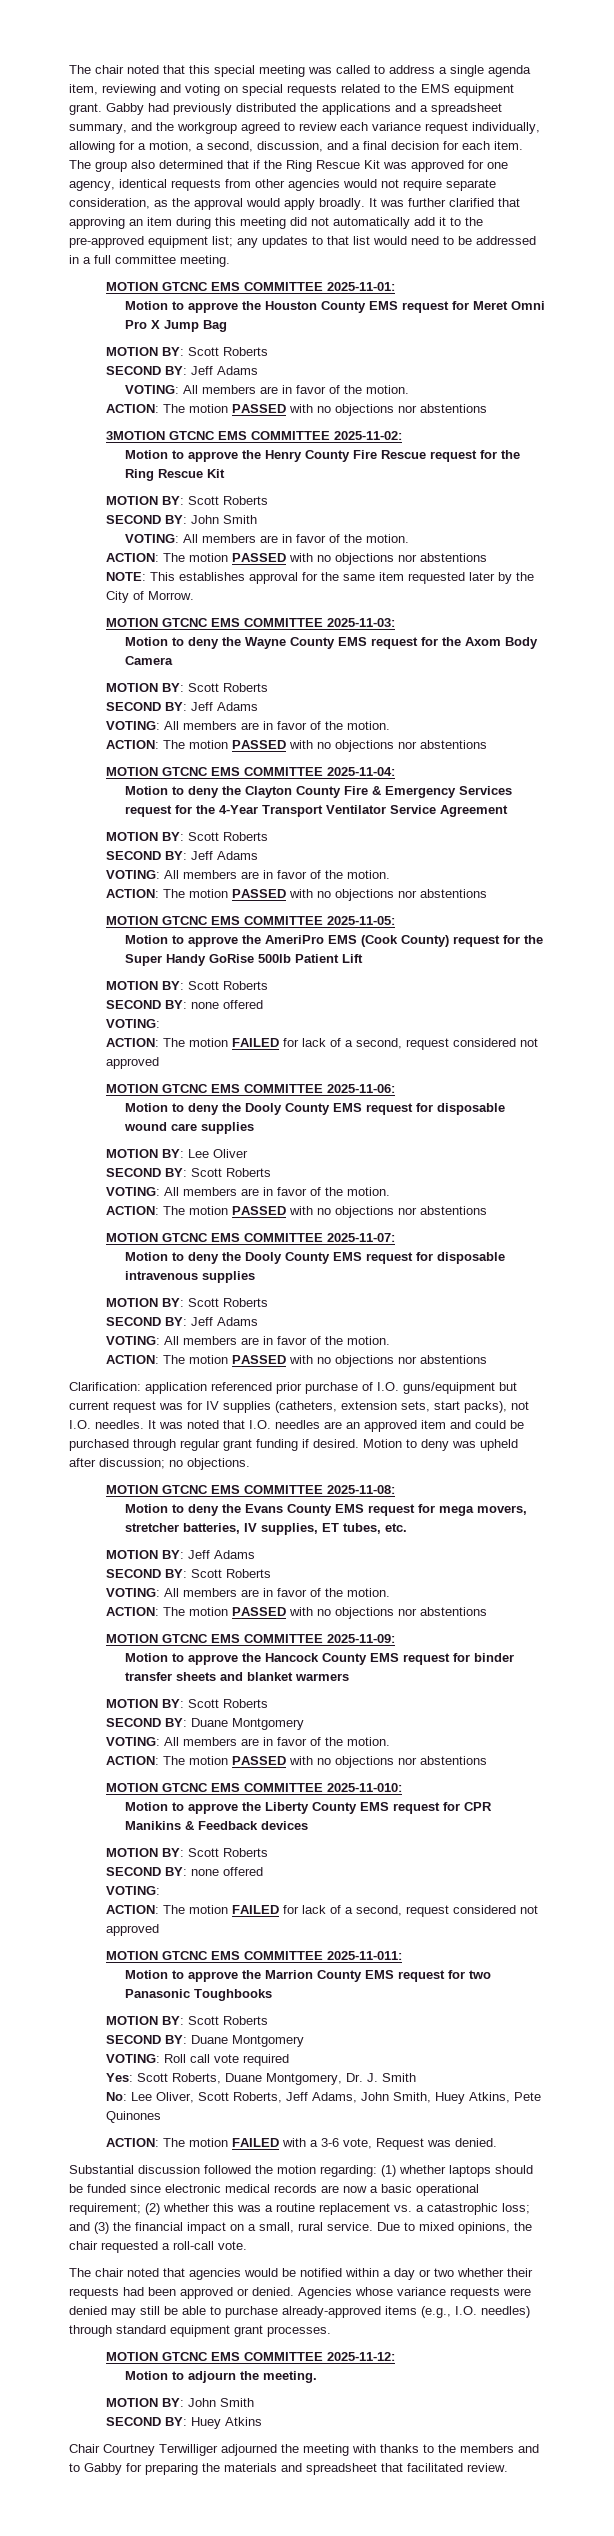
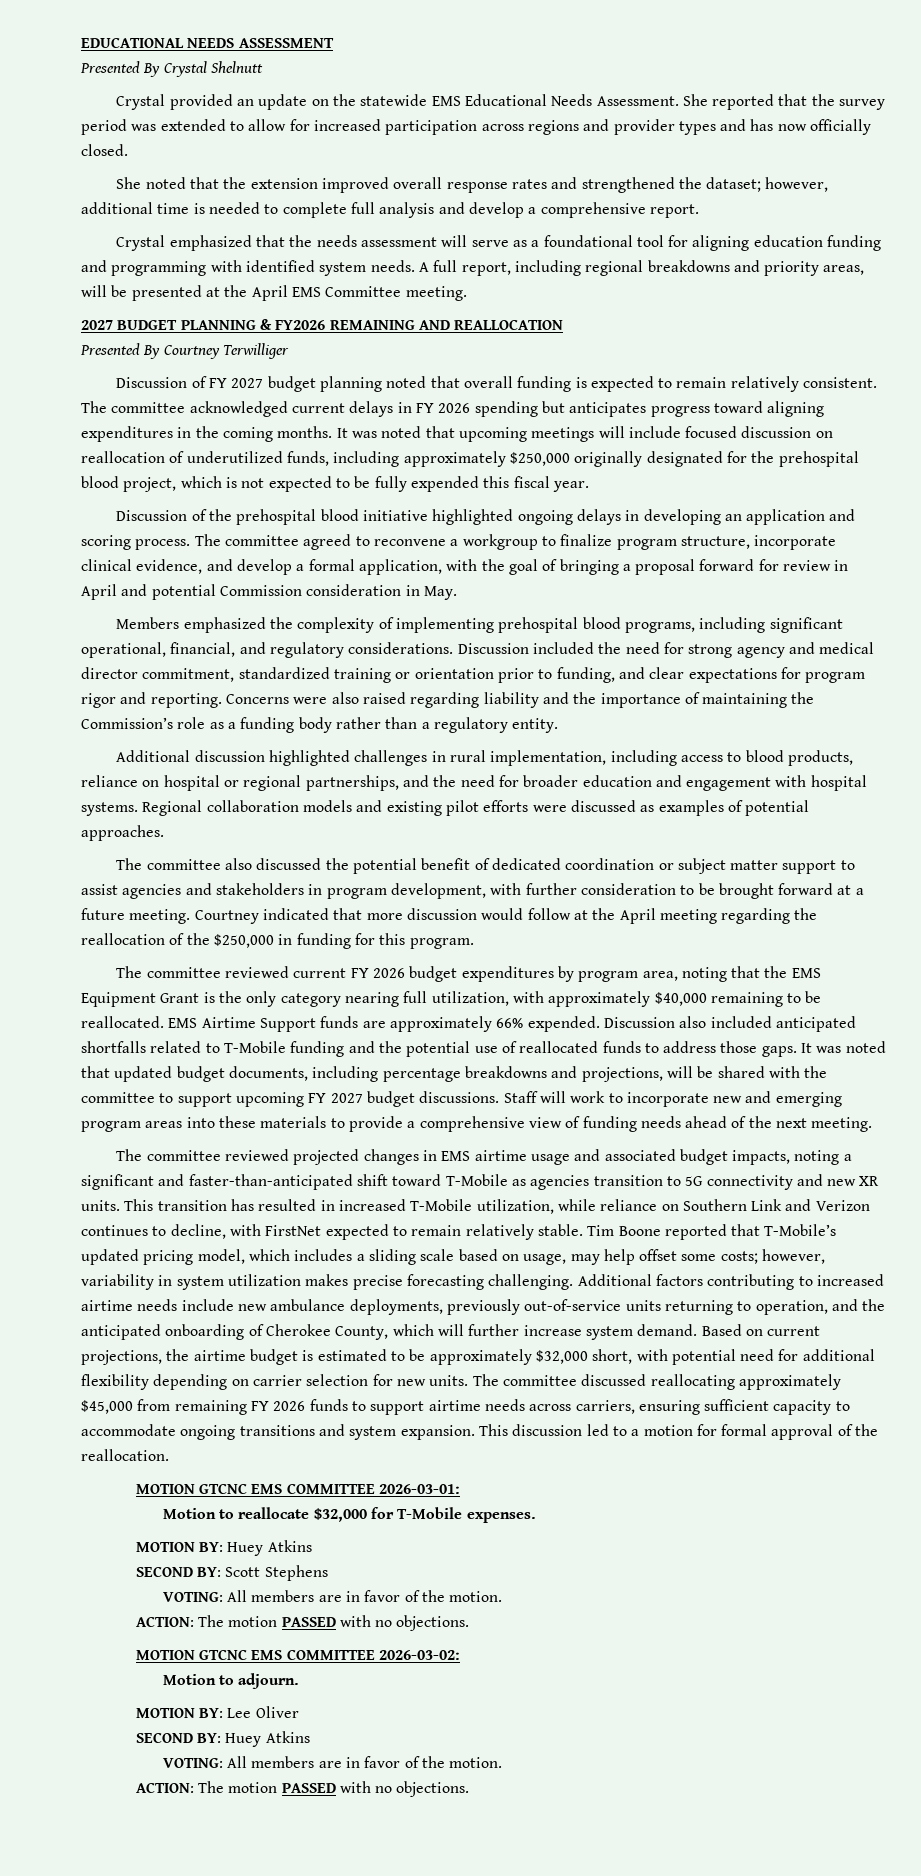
[69,65,531,77] [69,84,514,96] [69,103,502,115] [69,122,540,134] [69,141,523,153] [69,160,508,172] [69,179,496,191] [69,198,520,210] [69,217,483,229] [69,236,536,248] [69,255,230,267] [106,282,396,291] [124,301,545,313] [124,320,227,332] [106,347,269,356] [106,366,259,375] The chair noted that this special meeting was called to address a single agenda item, reviewing and voting on special requests related to the EMS equipment grant. Gabby had previously distributed the applications and a spreadsheet summary, and the workgroup agreed to review each variance request individually, allowing for a motion, a second, discussion, and a final decision for each item. The group also determined that if the Ring Rescue Kit was approved for one agency, identical requests from other agencies would not require separate consideration, as the approval would apply broadly. It was further clarified that approving an item during this meeting did not automatically add it to the pre-approved equipment list; any updates to that list would need to be addressed in a full committee meeting. // MOTION GTCNC EMS COMMITTEE 2025-11-01: // Motion to approve the Houston County EMS request for Meret Omni Pro X Jump Bag // MOTION BY: Scott Roberts // SECOND BY: Jeff Adams -> [81,37,334,48] [80,61,263,77] [116,94,886,110] [81,119,872,135] [81,144,128,156] [116,177,829,193] [81,202,699,218] [116,235,882,251] [81,260,865,276] [81,285,467,301] [81,319,564,330] [80,343,289,359] [116,376,878,392] [81,401,825,417] [81,426,833,442] [81,451,859,467] [81,476,589,492] [116,509,856,525] [81,534,837,550] [81,559,849,575] [81,584,457,600] [116,617,843,633] [81,642,875,658] [81,667,866,683] [81,692,815,708] [81,717,559,733] [116,750,853,766] [81,775,867,791] [81,800,810,816] [81,825,164,841] [116,858,855,874] [81,883,864,899] [81,908,818,924] [81,933,474,949] [116,966,821,982] [81,991,822,1007] [81,1016,856,1032] [81,1041,886,1057] [81,1066,828,1082] [81,1091,842,1107] [81,1116,873,1132] [116,1149,852,1165] [81,1174,880,1190] [81,1199,870,1214] [81,1224,837,1240] [81,1249,826,1265] [81,1274,884,1290] [81,1299,886,1315] [81,1324,821,1340] [81,1349,875,1365] [81,1374,841,1390] [81,1399,850,1415] [81,1424,879,1440] [81,1449,169,1461] [135,1483,460,1494] [162,1507,536,1523] [135,1540,312,1556] [135,1565,328,1581] EDUCATIONAL NEEDS ASSESSMENT // Presented By Crystal Shelnutt // Crystal provided an update on the statewide EMS Educational Needs Assessment. She reported that the survey period was extended to allow for increased participation across regions and provider types and has now officially closed. // She noted that the extension improved overall response rates and strengthened the dataset; however, additional time is needed to complete full analysis and develop a comprehensive report. // Crystal emphasized that the needs assessment will serve as a foundational tool for aligning education funding and programming with identified system needs. A full report, including regional breakdowns and priority areas, will be presented at the April EMS Committee meeting. // 2027 BUDGET PLANNING & FY2026 REMAINING AND REALLOCATION // Presented By Courtney Terwilliger // Discussion of FY 2027 budget planning noted that overall funding is expected to remain relatively consistent. The committee acknowledged current delays in FY 2026 spending but anticipates progress toward aligning expenditures in the coming months. It was noted that upcoming meetings will include focused discussion on reallocation of underutilized funds, including approximately $250,000 originally designated for the prehospital blood project, which is not expected to be fully expended this fiscal year. // Discussion of the prehospital blood initiative highlighted ongoing delays in developing an application and scoring process. The committee agreed to reconvene a workgroup to finalize program structure, incorporate clinical evidence, and develop a formal application, with the goal of bringing a proposal forward for review in April and potential Commission consideration in May. // Members emphasized the complexity of implementing prehospital blood programs, including significant operational, financial, and regulatory considerations. Discussion included the need for strong agency and medical director commitment, standardized training or orientation prior to funding, and clear expectations for program rigor and reporting. Concerns were also raised regarding liability and the importance of maintaining the Commission’s role as a funding body rather than a regulatory entity. // Additional discussion highlighted challenges in rural implementation, including access to blood products, reliance on hospital or regional partnerships, and the need for broader education and engagement with hospital systems. Regional collaboration models and existing pilot efforts were discussed as examples of potential approaches. // The committee also discussed the potential benefit of dedicated coordination or subject matter support to assist agencies and stakeholders in program development, with further consideration to be brought forward at a future meeting. Courtney indicated that more discussion would follow at the April meeting regarding the reallocation of the $250,000 in funding for this program. // The committee reviewed current FY 2026 budget expenditures by program area, noting that the EMS Equipment Grant is the only category nearing full utilization, with approximately $40,000 remaining to be reallocated. EMS Airtime Support funds are approximately 66% expended. Discussion also included anticipated shortfalls related to T-Mobile funding and the potential use of reallocated funds to address those gaps. It was noted that updated budget documents, including percentage breakdowns and projections, will be shared with the committee to support upcoming FY 2027 budget discussions. Staff will work to incorporate new and emerging program areas into these materials to provide a comprehensive view of funding needs ahead of the next meeting. // The committee reviewed projected changes in EMS airtime usage and associated budget impacts, noting a significant and faster-than-anticipated shift toward T-Mobile as agencies transition to 5G connectivity and new XR units. This transition has resulted in increased T-Mobile utilization, while reliance on Southern Link and Verizon continues to decline, with FirstNet expected to remain relatively stable. Tim Boone reported that T-Mobile’s updated pricing model, which includes a sliding scale based on usage, may help offset some costs; however, variability in system utilization makes precise forecasting challenging. Additional factors contributing to increased airtime needs include new ambulance deployments, previously out-of-service units returning to operation, and the anticipated onboarding of Cherokee County, which will further increase system demand. Based on current projections, the airtime budget is estimated to be approximately $32,000 short, with potential need for additional flexibility depending on carrier selection for new units. The committee discussed reallocating approximately $45,000 from remaining FY 2026 funds to support airtime needs across carriers, ensuring sufficient capacity to accommodate ongoing transitions and system expansion. This discussion led to a motion for formal approval of the reallocation. // MOTION GTCNC EMS COMMITTEE 2026-03-01: // Motion to reallocate $32,000 for T-Mobile expenses. // MOTION BY: Huey Atkins // SECOND BY: Scott Stephens
[335,404,488,416] [106,431,403,440] [124,450,520,462] [124,469,225,481] [106,496,269,505] [106,515,258,524] objections nor abstentions // 3MOTION GTCNC EMS COMMITTEE 2025-11-02: // Motion to approve the Henry County Fire Rescue request for the Ring Rescue Kit // MOTION BY: Scott Roberts // SECOND BY: John Smith -> [396,1615,470,1631] [135,1649,460,1660] [162,1673,300,1689] [135,1706,299,1718] [135,1731,310,1747] objections. // MOTION GTCNC EMS COMMITTEE 2026-03-02: // Motion to adjourn. // MOTION BY: Lee Oliver // SECOND BY: Huey Atkins
[335,553,488,565] [106,572,535,584] [106,591,195,603] [106,618,396,627] [124,637,538,649] [124,656,173,665] [106,683,269,692] [106,702,259,711] [106,721,391,730] [106,740,488,752] [106,767,396,776] [124,786,512,798] [124,805,508,817] [106,832,269,841] [106,851,259,860] [106,870,391,879] [106,889,488,901] [106,916,396,925] [124,935,543,947] [124,954,363,966] [106,981,269,990] [106,1000,264,1009] [106,1019,161,1028] [106,1038,539,1050] [106,1057,160,1069] [106,1084,396,1093] [124,1103,505,1115] [123,1122,254,1134] [106,1149,249,1158] [106,1168,272,1177] [106,1187,391,1196] [106,1206,488,1218] [106,1233,396,1242] [124,1252,505,1264] [124,1271,255,1283] [106,1298,269,1307] [106,1317,259,1326] [106,1336,391,1345] [106,1355,488,1367] [69,1382,517,1394] [69,1401,529,1413] [69,1420,524,1432] [69,1439,518,1451] [69,1458,250,1470] [106,1485,396,1494] [124,1504,527,1516] [124,1523,407,1535] [106,1550,256,1559] [106,1569,272,1578] [106,1588,391,1597] [106,1607,488,1619] [106,1634,396,1643] [124,1653,514,1665] [124,1672,349,1681] [106,1699,269,1708] [106,1718,305,1730] [106,1737,391,1746] [106,1756,488,1768] [106,1783,403,1792] [124,1802,492,1814] [124,1821,308,1830] [106,1848,269,1857] [106,1867,264,1876] [106,1886,161,1895] [106,1905,539,1917] [106,1924,160,1936] [106,1951,403,1960] [124,1970,491,1982] [124,1989,272,2001] [106,2016,269,2025] [106,2035,305,2047] [106,2054,290,2066] [106,2073,417,2085] [106,2092,542,2104] [106,2111,162,2123] [106,2138,498,2150] [69,2165,533,2177] [69,2184,479,2196] [69,2203,530,2215] [69,2222,532,2234] [69,2241,247,2253] [69,2268,533,2280] [69,2287,531,2299] [69,2306,530,2318] [69,2325,331,2337] [106,2352,396,2361] [124,2371,317,2383] [106,2398,255,2407] [106,2417,263,2429] [69,2444,539,2456] [69,2463,508,2475] objections nor abstentions // NOTE: This establishes approval for the same item requested later by the City of Morrow. // MOTION GTCNC EMS COMMITTEE 2025-11-03: // Motion to deny the Wayne County EMS request for the Axom Body Camera // MOTION BY: Scott Roberts // SECOND BY: Jeff Adams // VOTING: All members are in favor of the motion. // ACTION: The motion PASSED with no objections nor abstentions // MOTION GTCNC EMS COMMITTEE 2025-11-04: // Motion to deny the Clayton County Fire & Emergency Services request for the 4-Year Transport Ventilator Service Agreement // MOTION BY: Scott Roberts // SECOND BY: Jeff Adams // VOTING: All members are in favor of the motion. // ACTION: The motion PASSED with no objections nor abstentions // MOTION GTCNC EMS COMMITTEE 2025-11-05: // Motion to approve the AmeriPro EMS (Cook County) request for the Super Handy GoRise 500lb Patient Lift // MOTION BY: Scott Roberts // SECOND BY: none offered // VOTING: // ACTION: The motion FAILED for lack of a second, request considered not approved // MOTION GTCNC EMS COMMITTEE 2025-11-06: // Motion to deny the Dooly County EMS request for disposable wound care supplies // MOTION BY: Lee Oliver // SECOND BY: Scott Roberts // VOTING: All members are in favor of the motion. // ACTION: The motion PASSED with no objections nor abstentions // MOTION GTCNC EMS COMMITTEE 2025-11-07: // Motion to deny the Dooly County EMS request for disposable intravenous supplies // MOTION BY: Scott Roberts // SECOND BY: Jeff Adams // VOTING: All members are in favor of the motion. // ACTION: The motion PASSED with no objections nor abstentions // Clarification: application referenced prior purchase of I.O. guns/equipment but current request was for IV supplies (catheters, extension sets, start packs), not I.O. needles. It was noted that I.O. needles are an approved item and could be purchased through regular grant funding if desired. Motion to deny was upheld after discussion; no objections. // MOTION GTCNC EMS COMMITTEE 2025-11-08: // Motion to deny the Evans County EMS request for mega movers, stretcher batteries, IV supplies, ET tubes, etc. // MOTION BY: Jeff Adams // SECOND BY: Scott Roberts // VOTING: All members are in favor of the motion. // ACTION: The motion PASSED with no objections nor abstentions // MOTION GTCNC EMS COMMITTEE 2025-11-09: // Motion to approve the Hancock County EMS request for binder transfer sheets and blanket warmers // MOTION BY: Scott Roberts // SECOND BY: Duane Montgomery // VOTING: All members are in favor of the motion. // ACTION: The motion PASSED with no objections nor abstentions // MOTION GTCNC EMS COMMITTEE 2025-11-010: // Motion to approve the Liberty County EMS request for CPR Manikins & Feedback devices // MOTION BY: Scott Roberts // SECOND BY: none offered // VOTING: // ACTION: The motion FAILED for lack of a second, request considered not approved // MOTION GTCNC EMS COMMITTEE 2025-11-011: // Motion to approve the Marrion County EMS request for two Panasonic Toughbooks // MOTION BY: Scott Roberts // SECOND BY: Duane Montgomery // VOTING: Roll call vote required // Yes: Scott Roberts, Duane Montgomery, Dr. J. Smith // No: Lee Oliver, Scott Roberts, Jeff Adams, John Smith, Huey Atkins, Pete Quinones // ACTION: The motion FAILED with a 3-6 vote, Request was denied. // Substantial discussion followed the motion regarding: (1) whether laptops should be funded since electronic medical records are now a basic operational requirement; (2) whether this was a routine replacement vs. a catastrophic loss; and (3) the financial impact on a small, rural service. Due to mixed opinions, the chair requested a roll-call vote. // The chair noted that agencies would be notified within a day or two whether their requests had been approved or denied. Agencies whose variance requests were denied may still be able to purchase already-approved items (e.g., I.O. needles) through standard equipment grant processes. // MOTION GTCNC EMS COMMITTEE 2025-11-12: // Motion to adjourn the meeting. // MOTION BY: John Smith // SECOND BY: Huey Atkins // Chair Courtney Terwilliger adjourned the meeting with thanks to the members and to Gabby for preparing the materials and spreadsheet that facilitated review. -> [396,1781,470,1797] objections.

